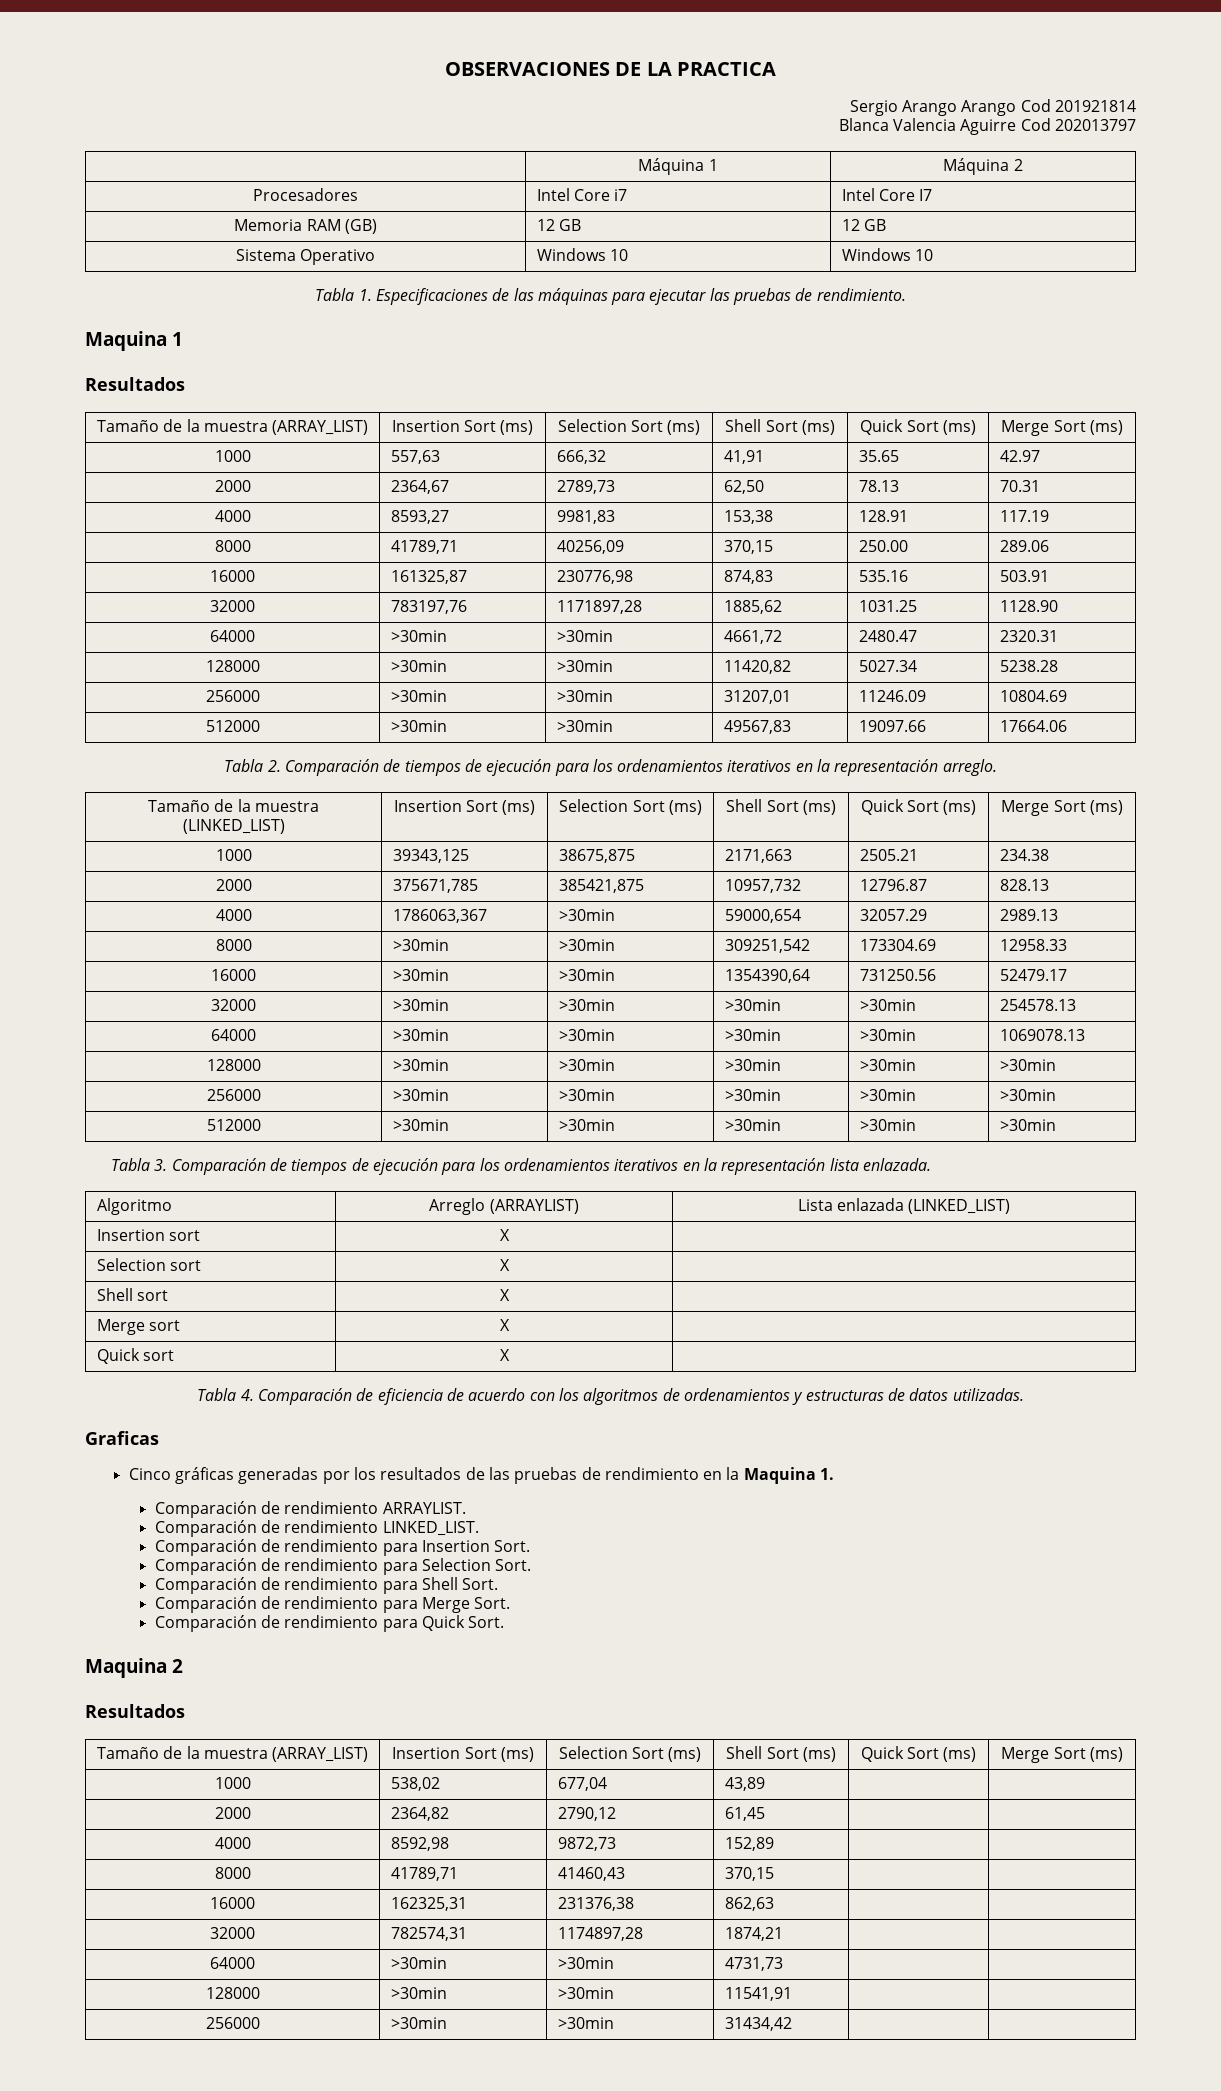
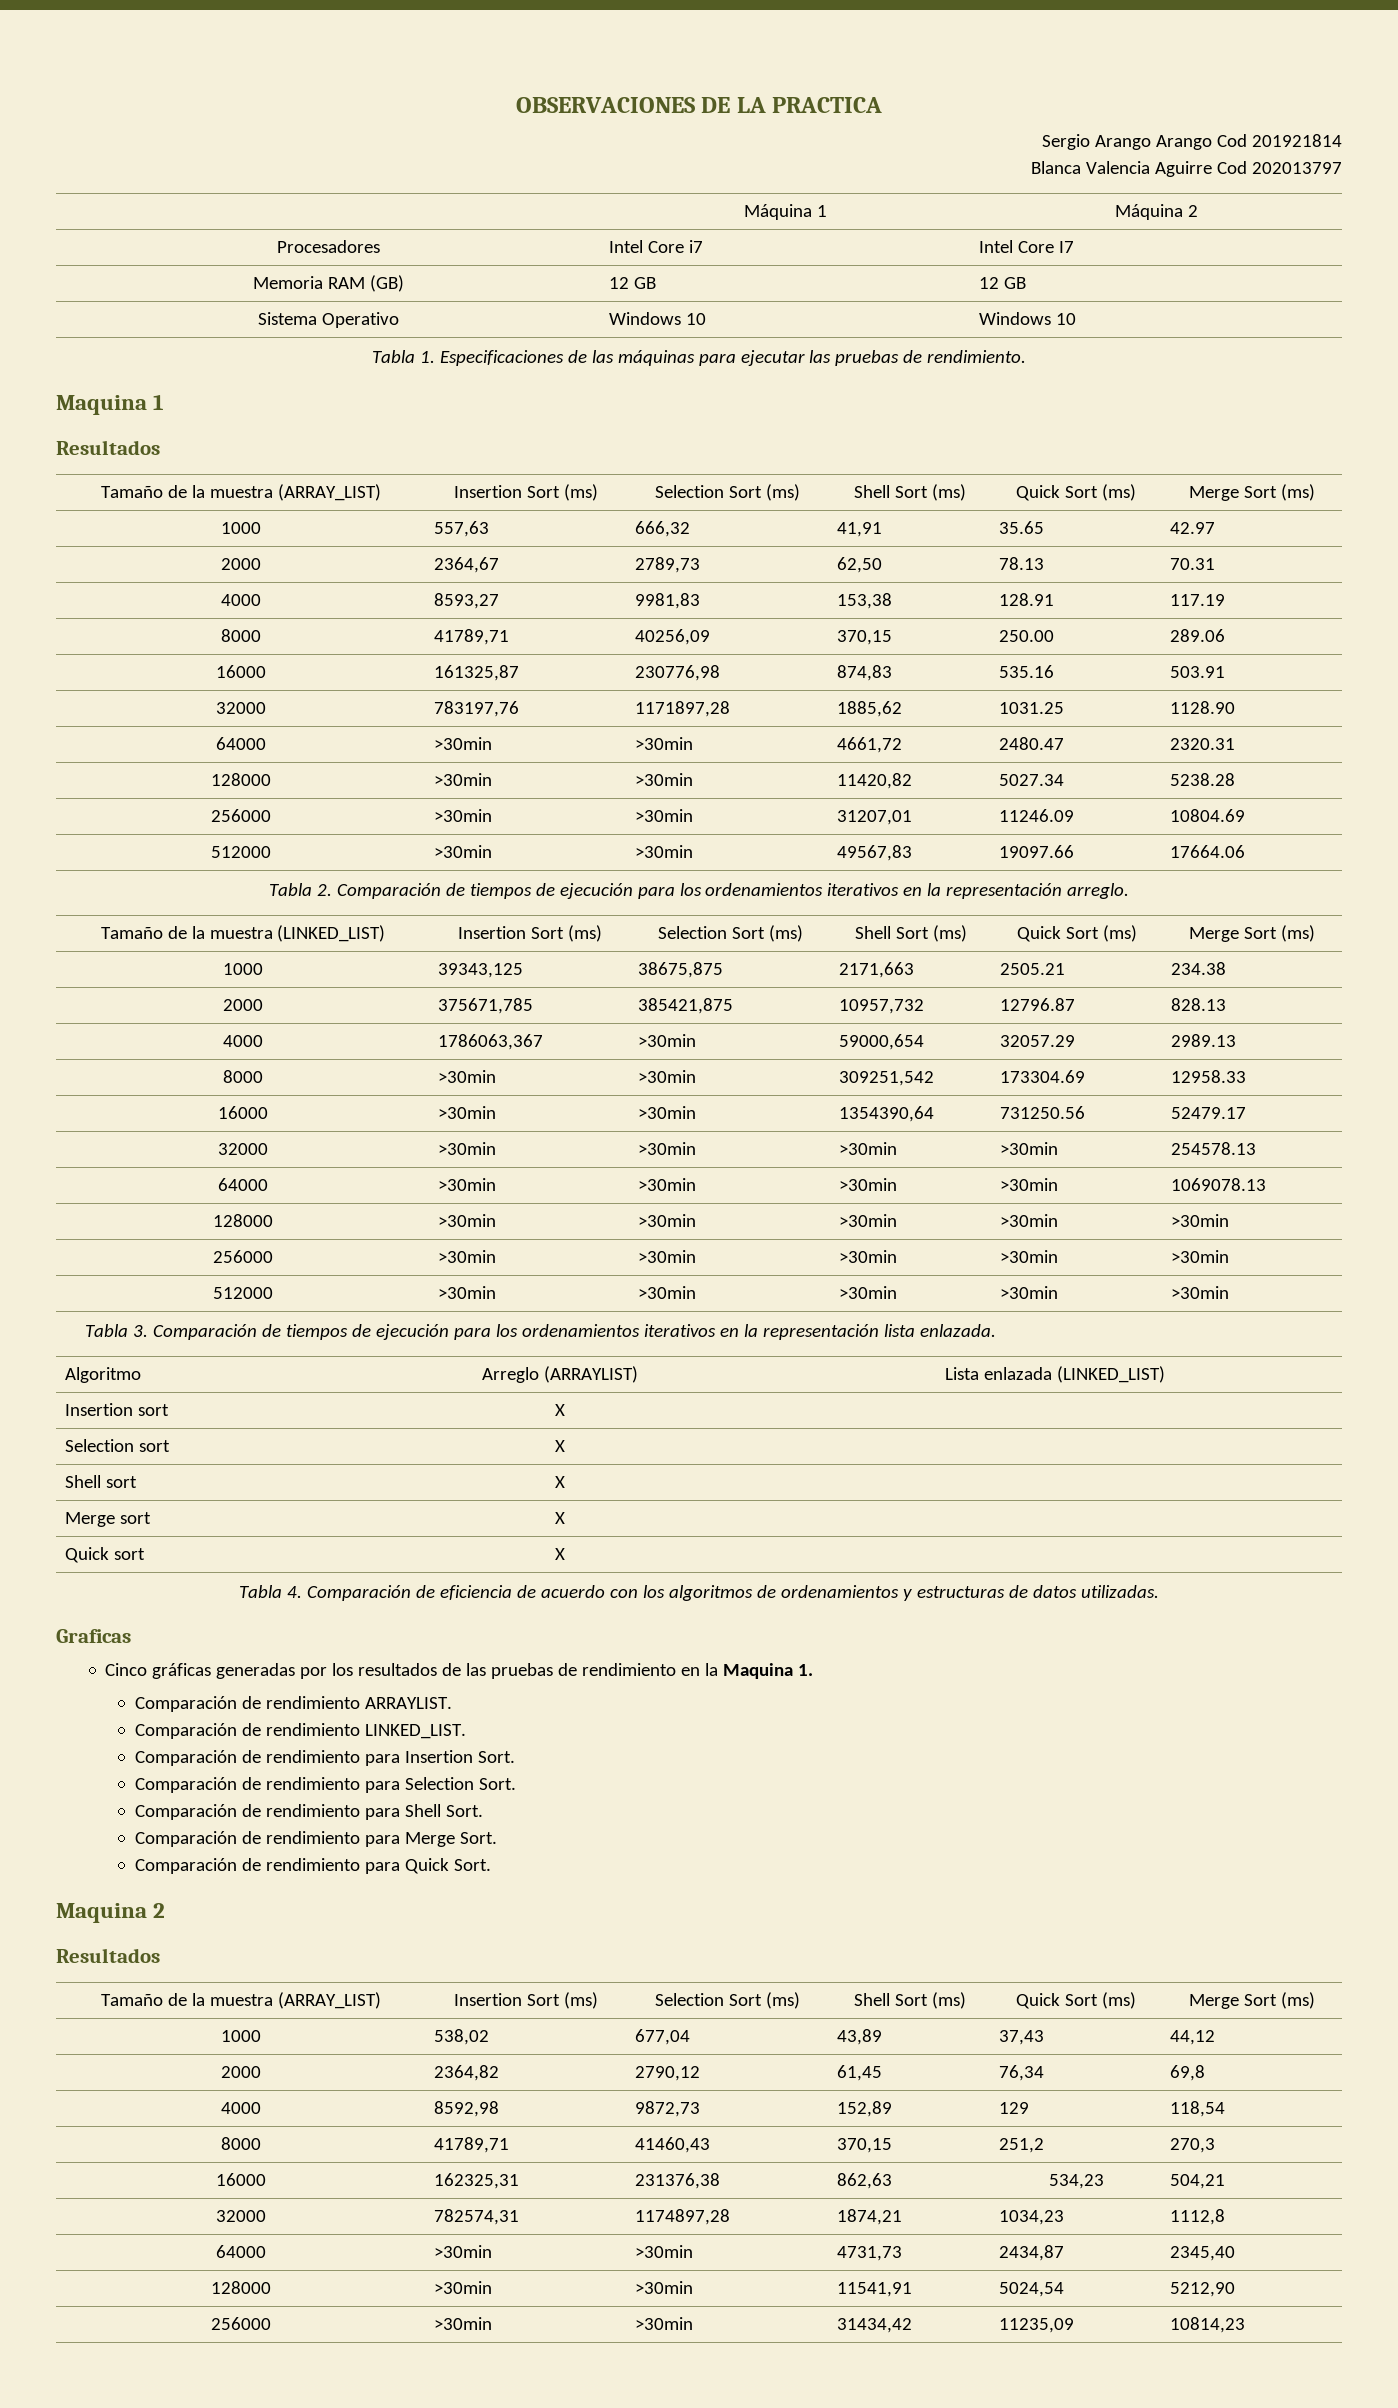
(765, 1784) | -> [998,2030,1044,2045] [1169,2030,1215,2045] 37,43 | 44,12
(765, 1814) | -> [998,2065,1044,2081] [1169,2065,1205,2081] 76,34 | 69,8
(774, 1844) | -> [998,2102,1029,2114] [1169,2101,1225,2117] 129 | 118,54
(774, 1874) | -> [998,2138,1044,2153] [1169,2138,1215,2153] 251,2 | 270,3
(774, 1904) | -> [1048,2174,1104,2189] [1169,2174,1225,2189] 534,23 | 504,21
(783, 1934) | -> [998,2210,1064,2225] [1169,2209,1225,2225] 1034,23 | 1112,8
(783, 1964) | -> [998,2245,1064,2261] [1169,2246,1235,2261] 2434,87 | 2345,40
(792, 1994) | -> [998,2282,1064,2297] [1169,2282,1235,2297] 5024,54 | 5212,90
(792, 2024) | -> [998,2318,1074,2333] [1169,2317,1245,2333] 11235,09 | 10814,23

